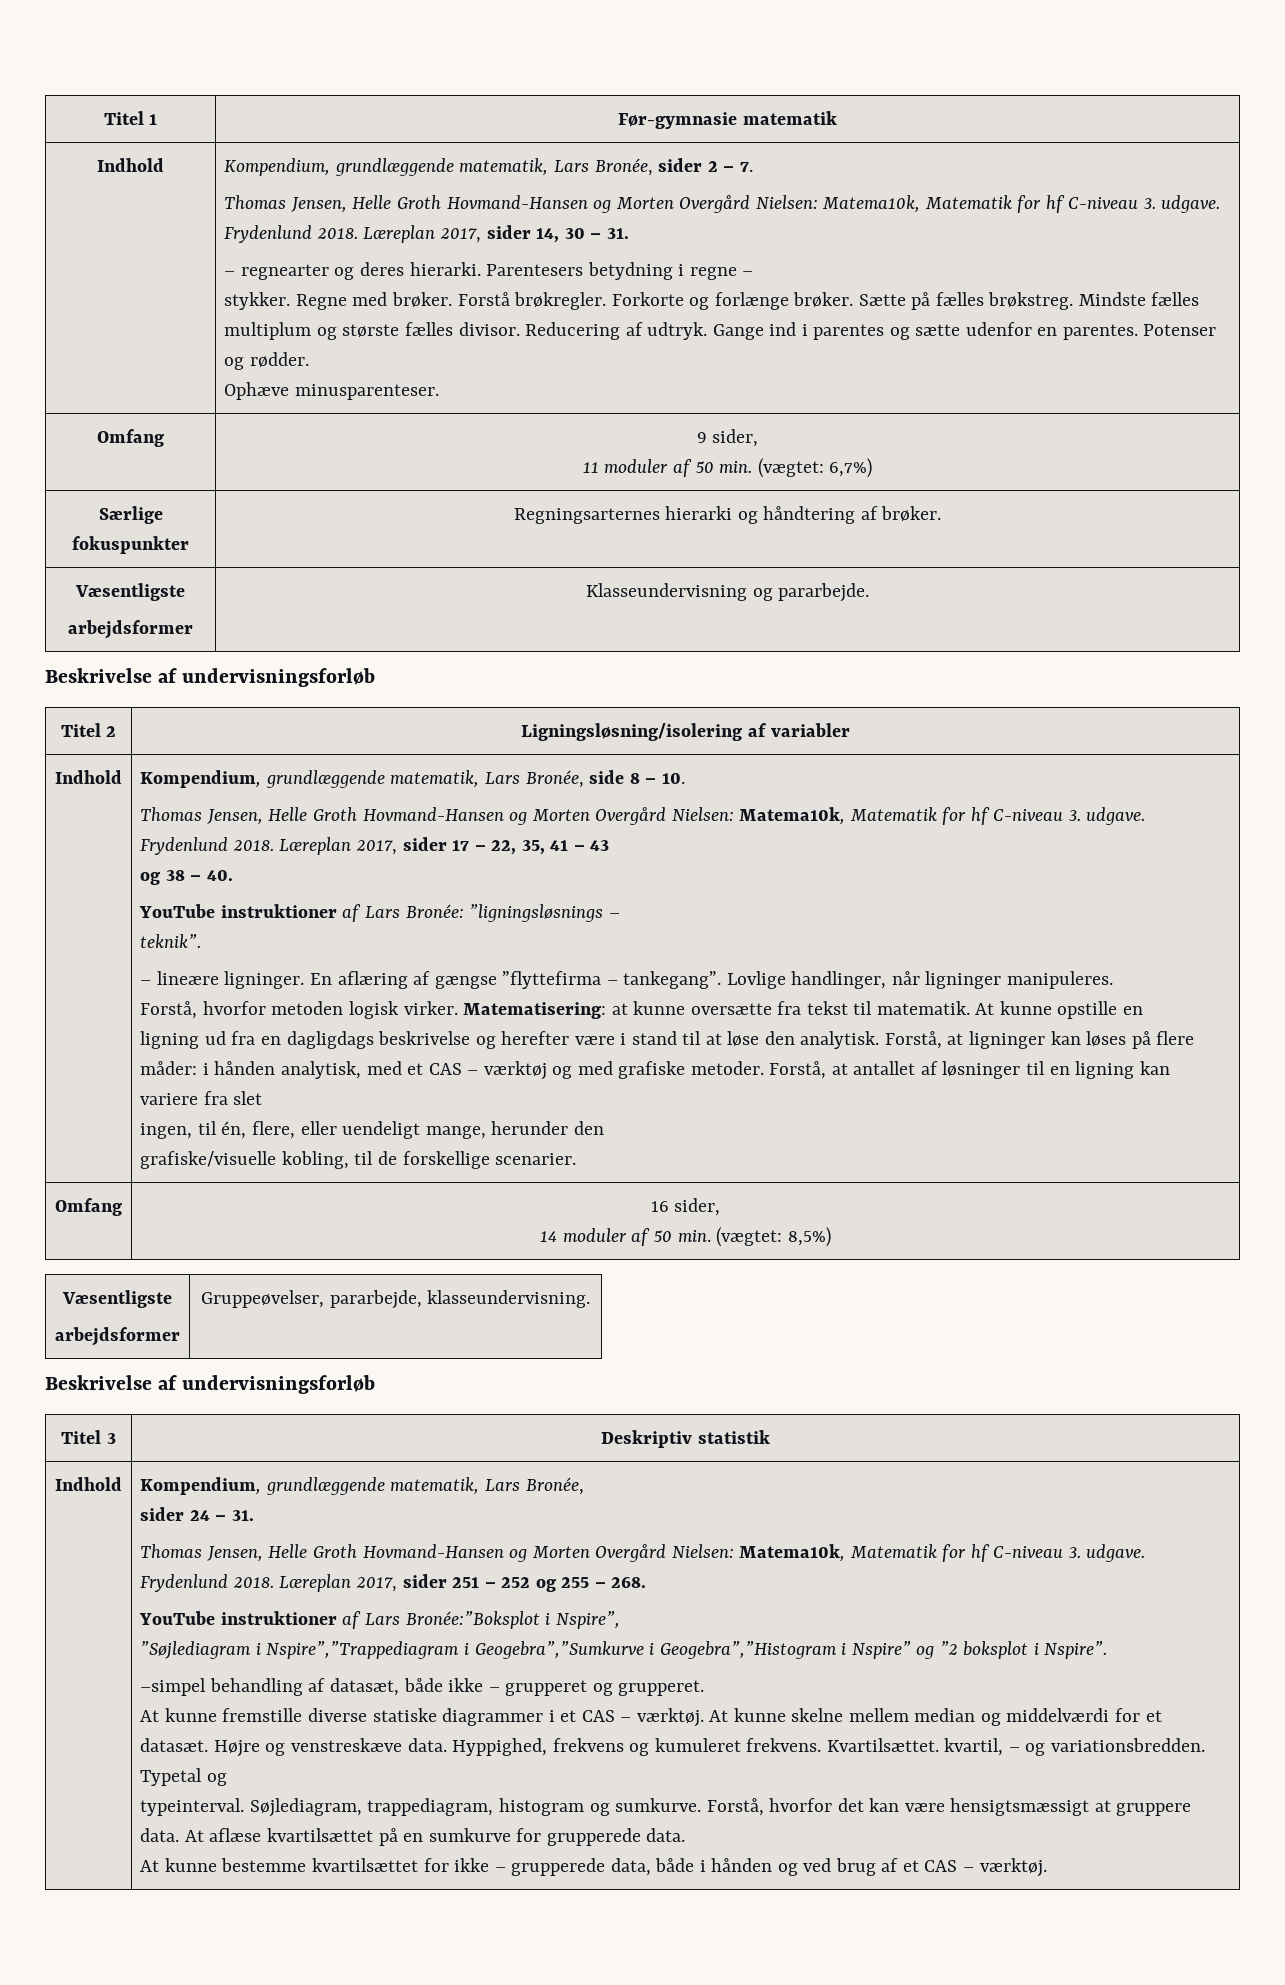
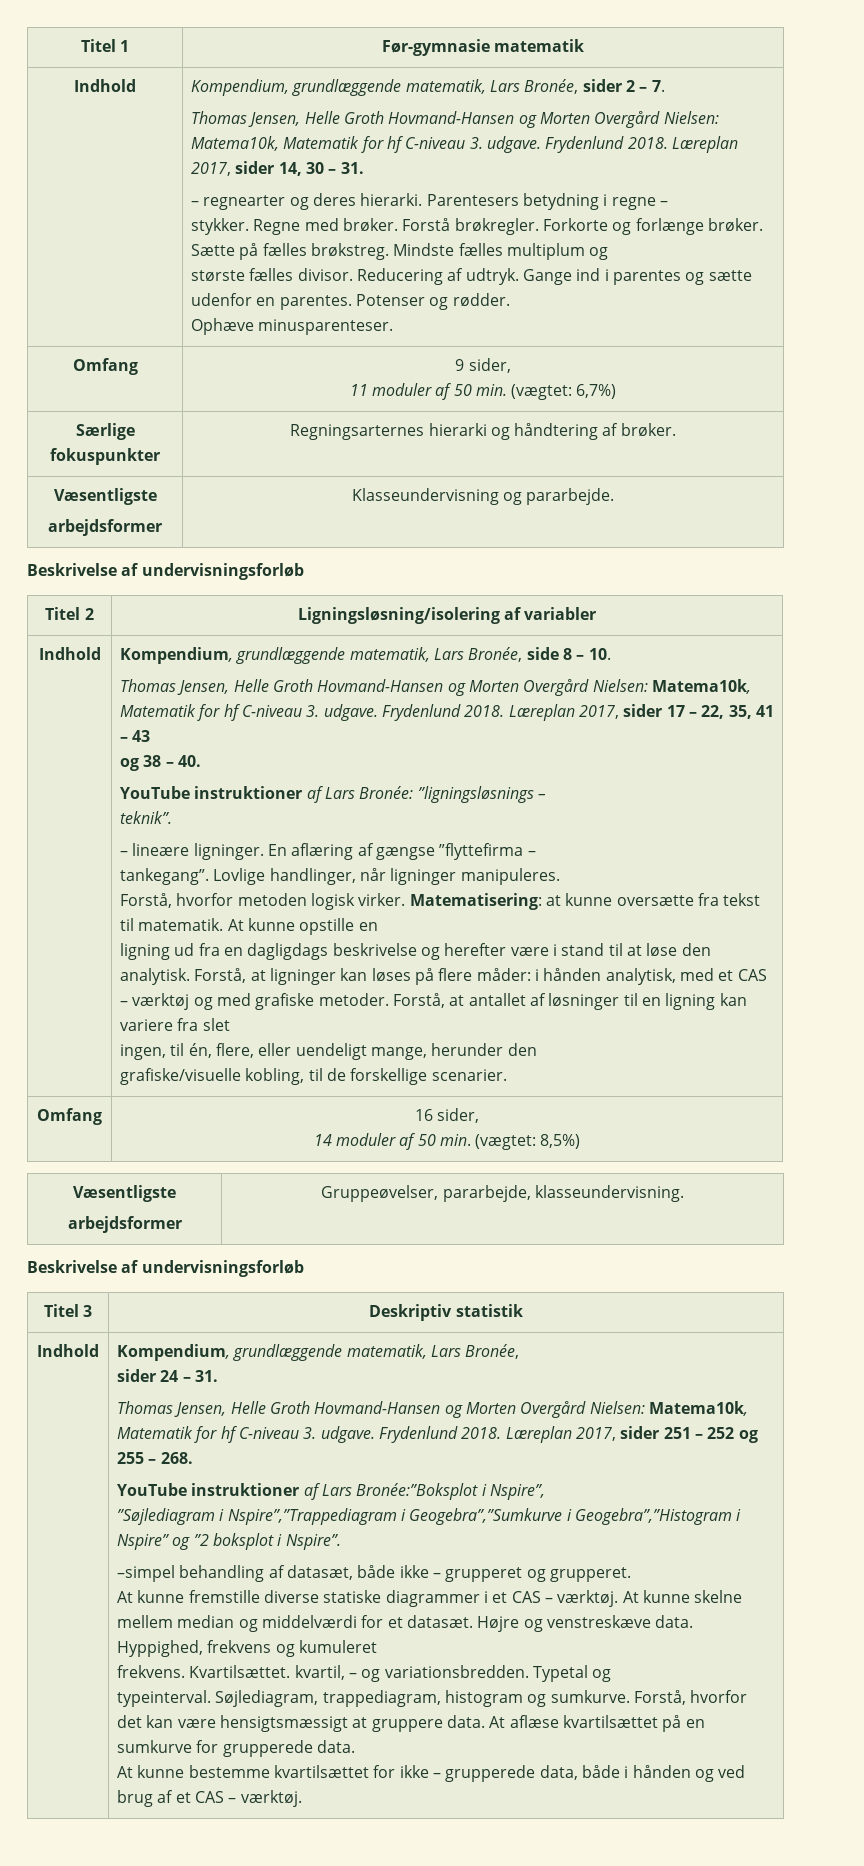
(337, 333) none -> (609, 253) //
(618, 982) none -> (536, 853) //
(741, 1745) none -> (378, 1646) //

